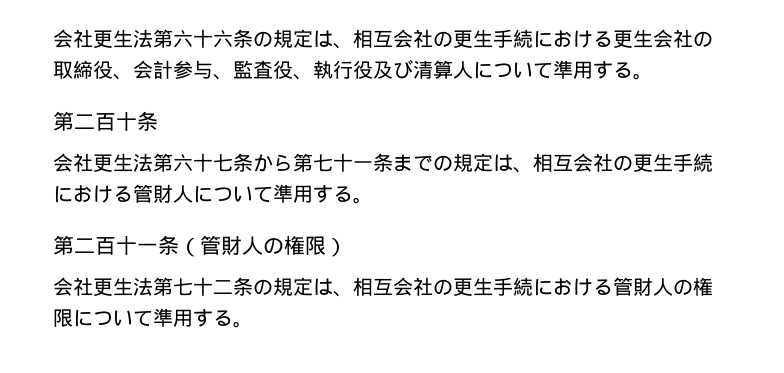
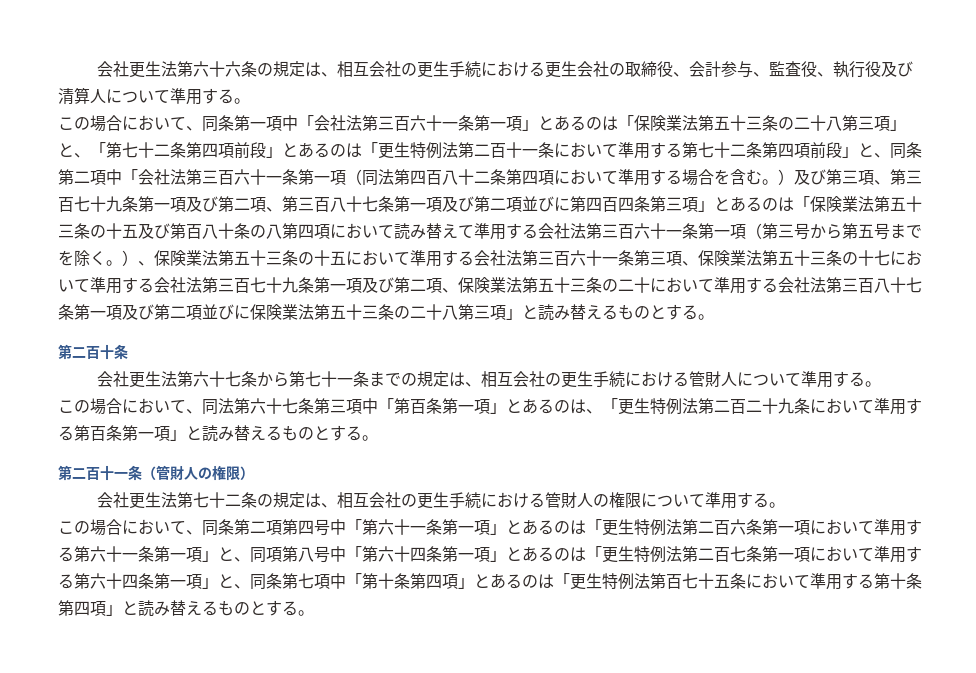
(653, 76) none -> [58,115,906,132] [58,142,922,159] [58,169,922,186] [58,196,922,212] [58,223,922,240] [58,250,922,267] [58,277,922,294] [58,304,714,320] // この場合において、同条第一項中「会社法第三百六十一条第一項」とあるのは「保険業法第五十三条の二十八第三項」と、「第七十二条第四項前段」とあるのは「更生特例法第二百十一条において準用する第七十二条第四項前段」と、同条第二項中「会社法第三百六十一条第一項（同法第四百八十二条第四項において準用する場合を含む。）及び第三項、第三百七十九条第一項及び第二項、第三百八十七条第一項及び第二項並びに第四百四条第三項」とあるのは「保険業法第五十三条の十五及び第百八十条の八第四項において読み替えて準用する会社法第三百六十一条第一項（第三号から第五号までを除く。）、保険業法第五十三条の十五において準用する会社法第三百六十一条第三項、保険業法第五十三条の十七において準用する会社法第三百七十九条第一項及び第二項、保険業法第五十三条の二十において準用する会社法第三百八十七条第一項及び第二項並びに保険業法第五十三条の二十八第三項」と読み替えるものとする。
(373, 200) none -> [58,398,922,415] [58,425,378,441] // この場合において、同法第六十七条第三項中「第百条第一項」とあるのは、「更生特例法第二百二十九条において準用する第百条第一項」と読み替えるものとする。
(253, 324) none -> [58,519,922,536] [58,546,922,563] [58,573,922,590] [58,600,314,616] // この場合において、同条第二項第四号中「第六十一条第一項」とあるのは「更生特例法第二百六条第一項において準用する第六十一条第一項」と、同項第八号中「第六十四条第一項」とあるのは「更生特例法第二百七条第一項において準用する第六十四条第一項」と、同条第七項中「第十条第四項」とあるのは「更生特例法第百七十五条において準用する第十条第四項」と読み替えるものとする。

